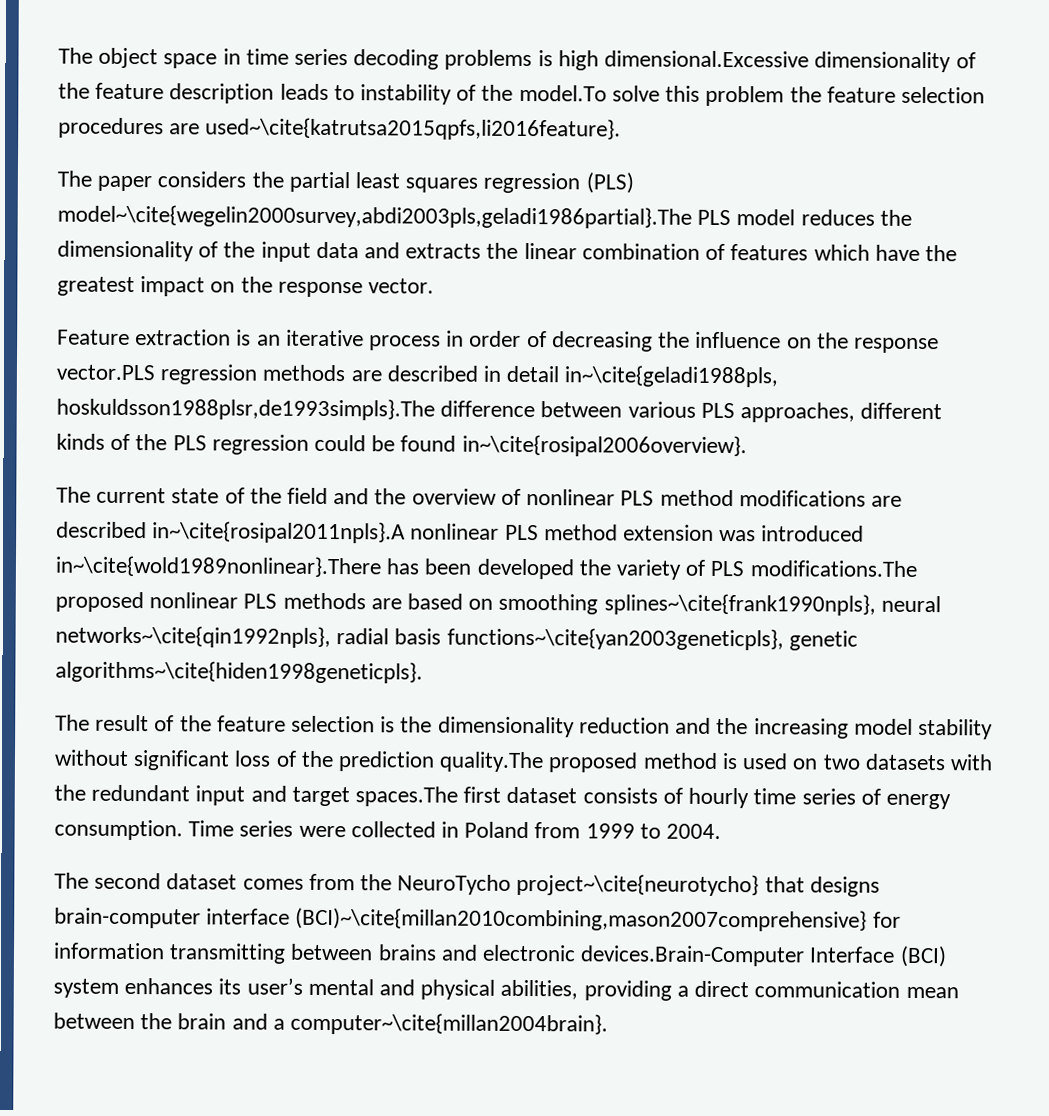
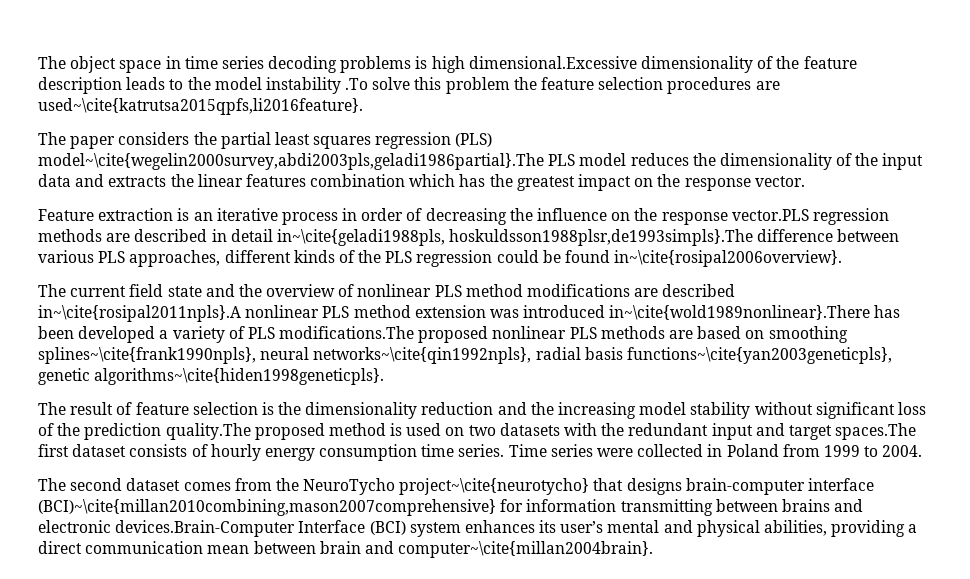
[360,84,607,105] instability of the model.To -> [187,77,369,94] the model instability .To
[581,243,920,261] combination of features which have -> [245,174,486,187] features combination which has
[171,487,329,505] state of the field -> [129,284,202,297] field state
[578,559,611,576] the -> [159,330,169,339] a
[179,715,212,732] the -> (133, 408) none
[753,788,951,810] [54,819,183,841] time series of energy consumption. -> [264,444,505,461] energy consumption time series.
[140,1013,173,1030] the -> (316, 547) none
[272,1018,285,1030] a -> (394, 547) none

